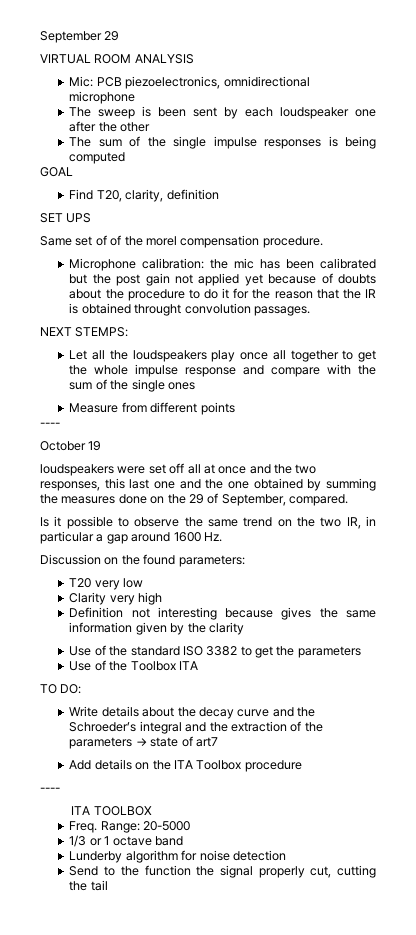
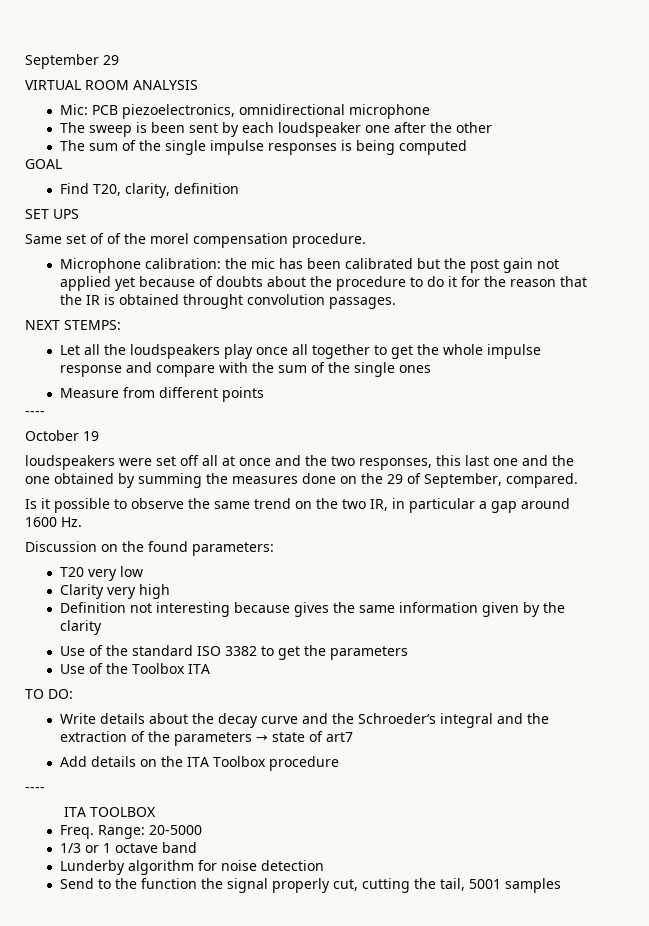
[90,880,108,891] tail -> [439,878,561,893] tail, 5001 samples

